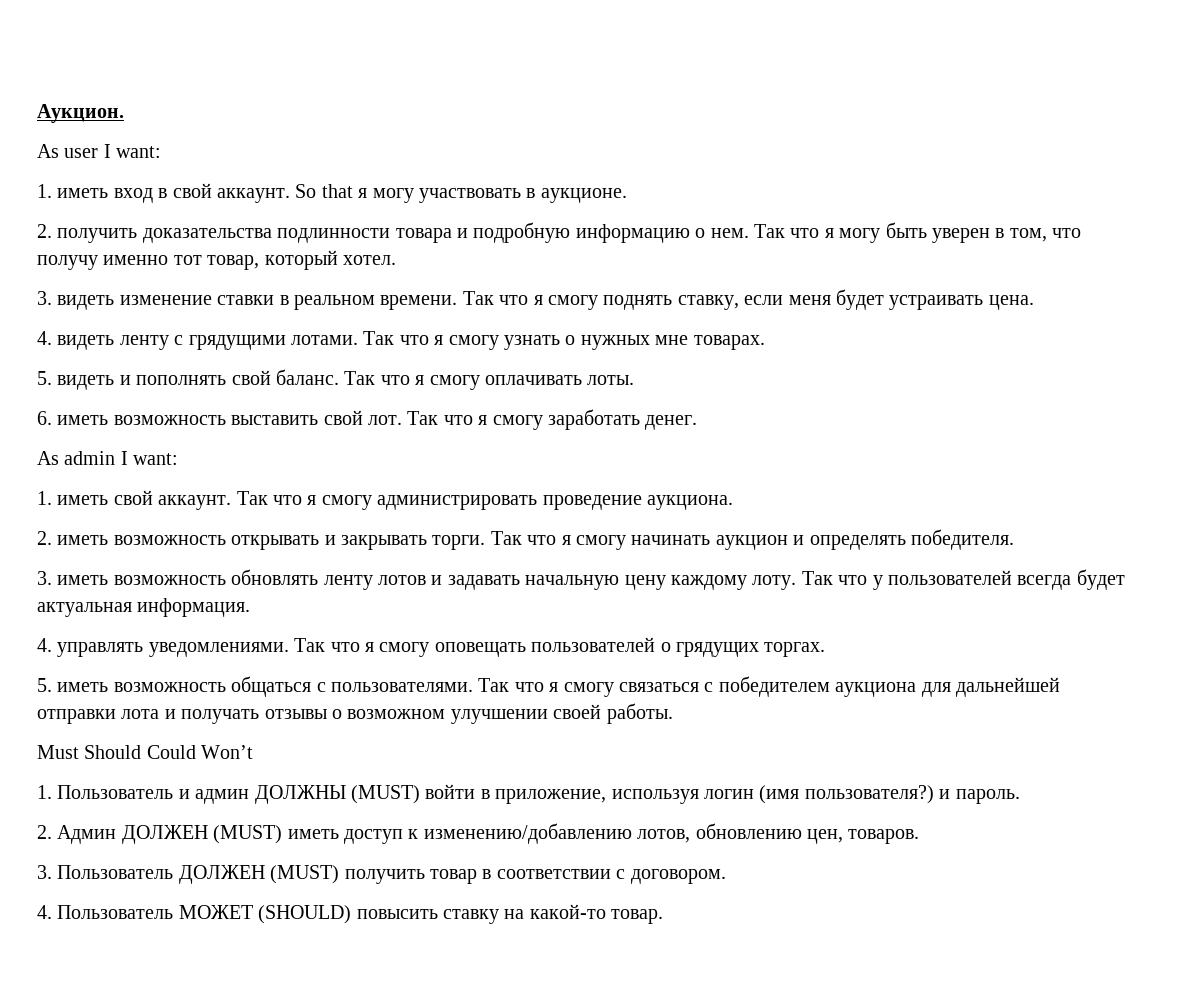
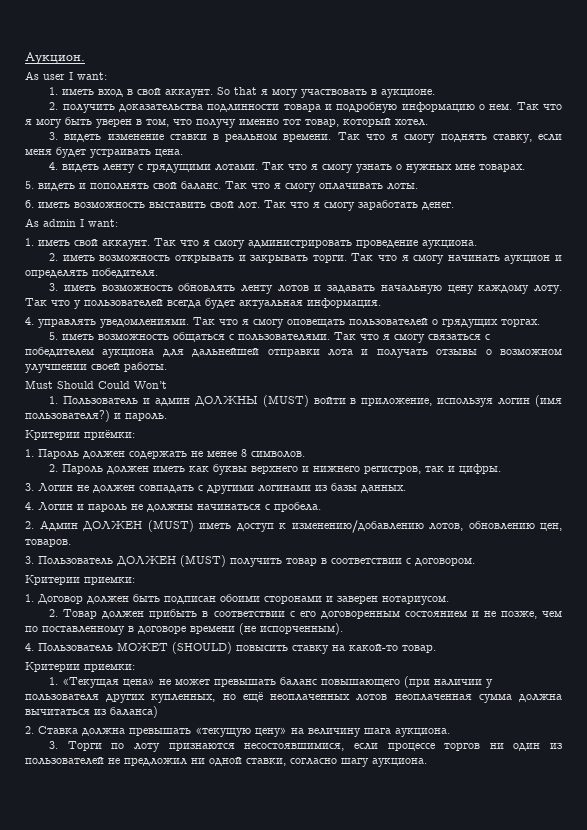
(1020, 796) none -> [25,430,135,440] [25,449,305,459] [49,464,502,475] [25,483,406,494] [25,502,321,512] // Критерии приёмки: // 1. Пароль должен содержать не менее 8 символов. // 2. Пароль должен иметь как буквы верхнего и нижнего регистров, так и цифры. // 3. Логин не должен совпадать с другими логинами из базы данных. // 4. Логин и пароль не должны начинаться с пробела.
(726, 876) none -> [25,575,135,585] [25,594,449,605] [49,609,562,619] [25,623,343,635] // Критерии приемки: // 1. Договор должен быть подписан обоими сторонами и заверен нотариусом. // 2. Товар должен прибыть в соответствии с его договоренным состоянием и не позже, чем по поставленному в договоре времени (не испорченным).
(664, 916) none -> [25,662,135,672] [49,676,494,688] [25,692,562,703] [25,706,158,718] [25,726,450,737] [49,741,562,752] [25,757,427,767] // Критерии приемки: // 1. «Текущая цена» не может превышать баланс повышающего (при наличии у пользователя других купленных, но ещё неоплаченных лотов неоплаченная сумма должна вычитаться из баланса) // 2. Ставка должна превышать «текущую цену» на величину шага аукциона. // 3. Торги по лоту признаются несостоявшимися, если процессе торгов ни один из пользователей не предложил ни одной ставки, согласно шагу аукциона.

